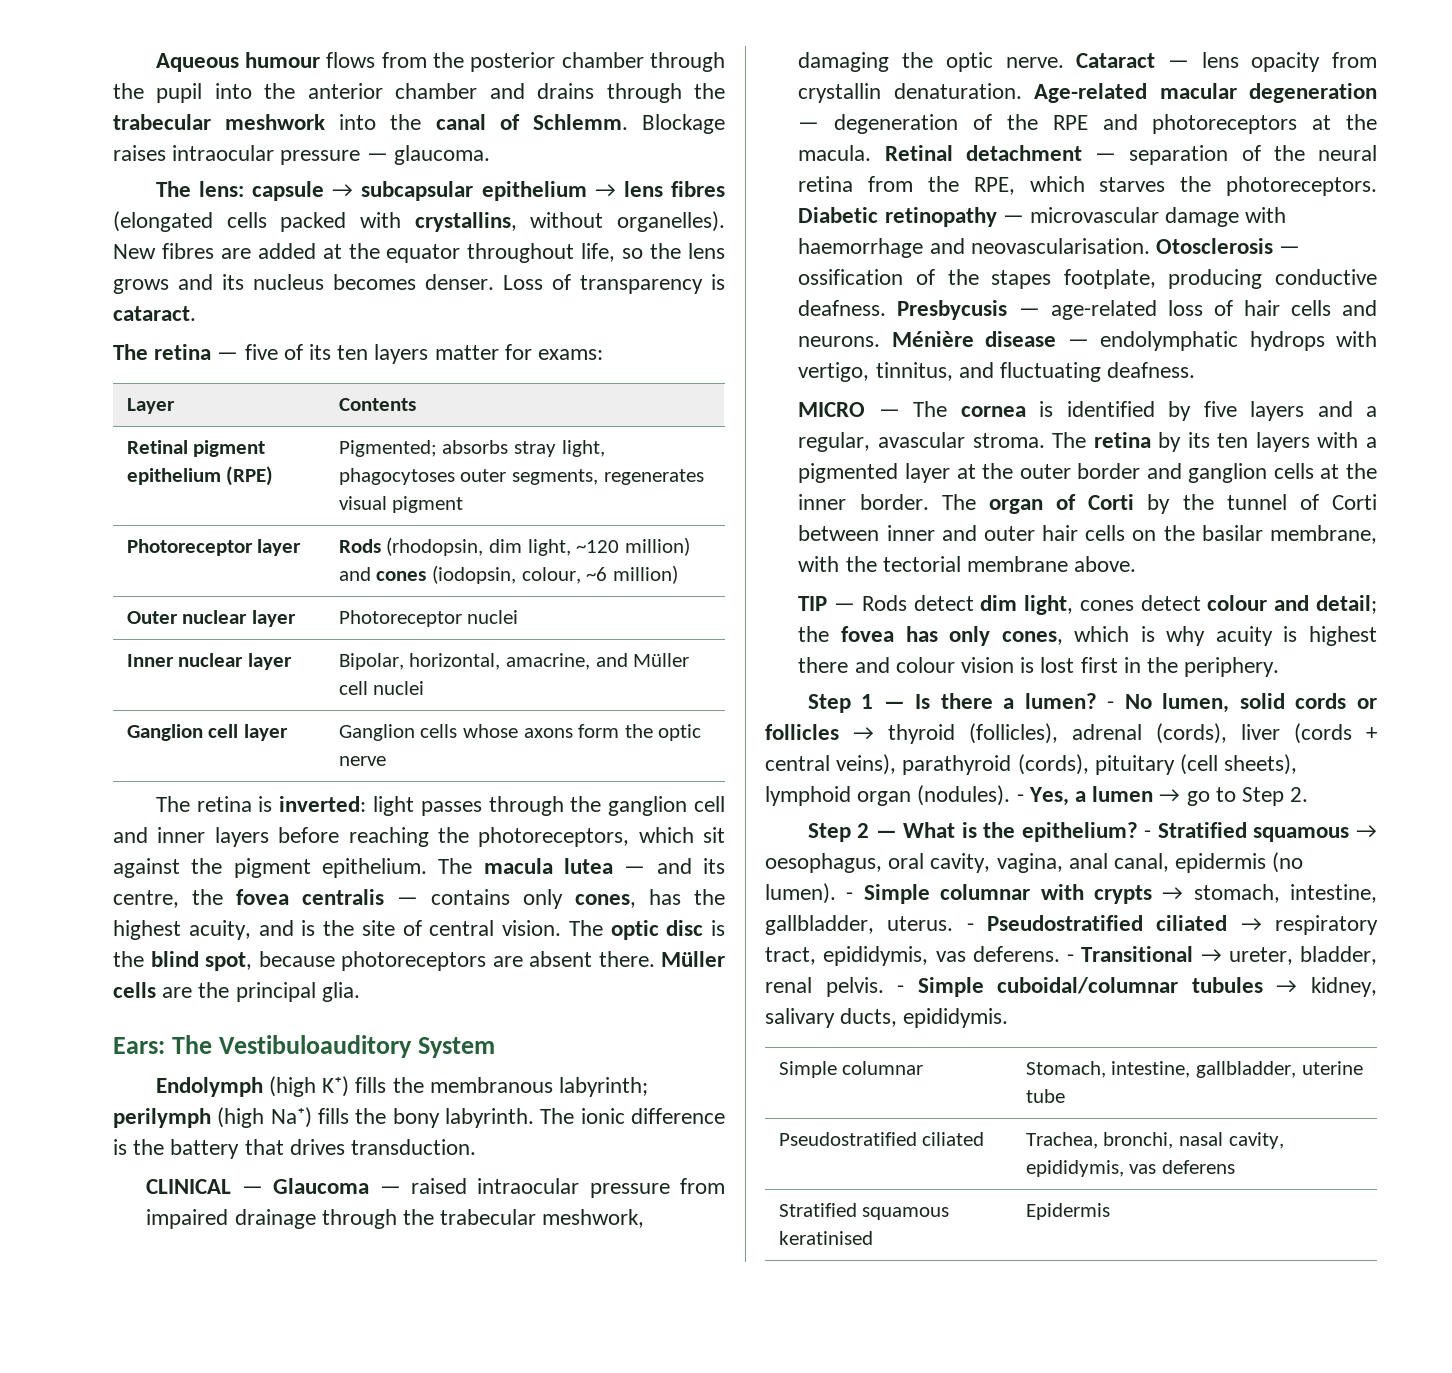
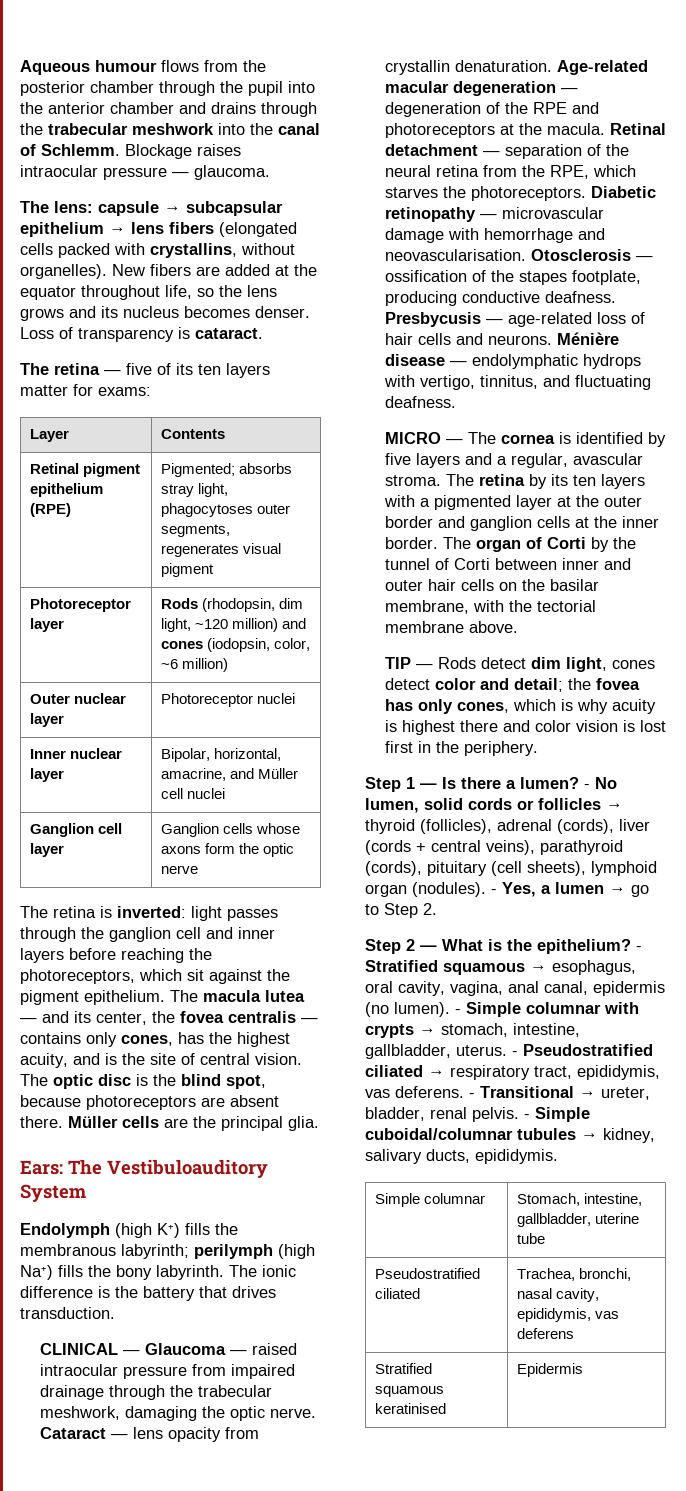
[671,181,725,197] fibres -> [169,222,214,234] fibers
[161,243,214,259] fibres -> [150,264,191,276] fibers
[521,567,581,584] colour, -> [274,638,311,651] color,
[113,890,179,908] centre, -> [96,1012,147,1025] center,
[798,238,924,258] haemorrhage -> [483,228,573,243] hemorrhage
[1207,595,1268,611] colour -> [434,678,476,690] color
[895,657,955,673] colour -> [534,720,571,732] color
[765,853,882,873] oesophagus, -> [552,960,636,975] esophagus,

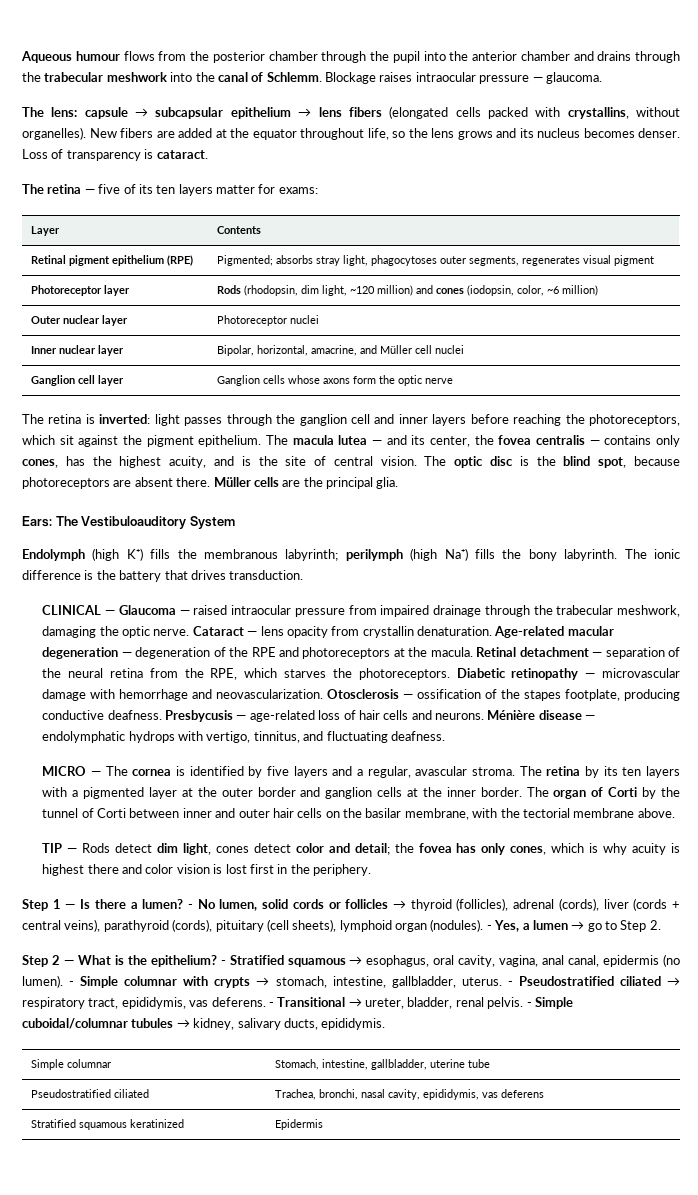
[384,249,526,261] neovascularisation. -> [216,689,324,699] neovascularization.
[375,1403,447,1414] keratinised -> [130,1119,185,1128] keratinized

